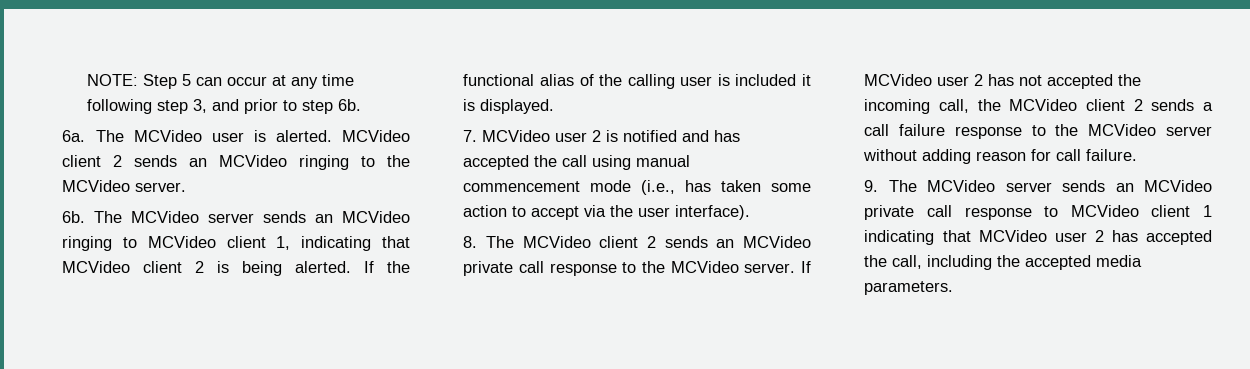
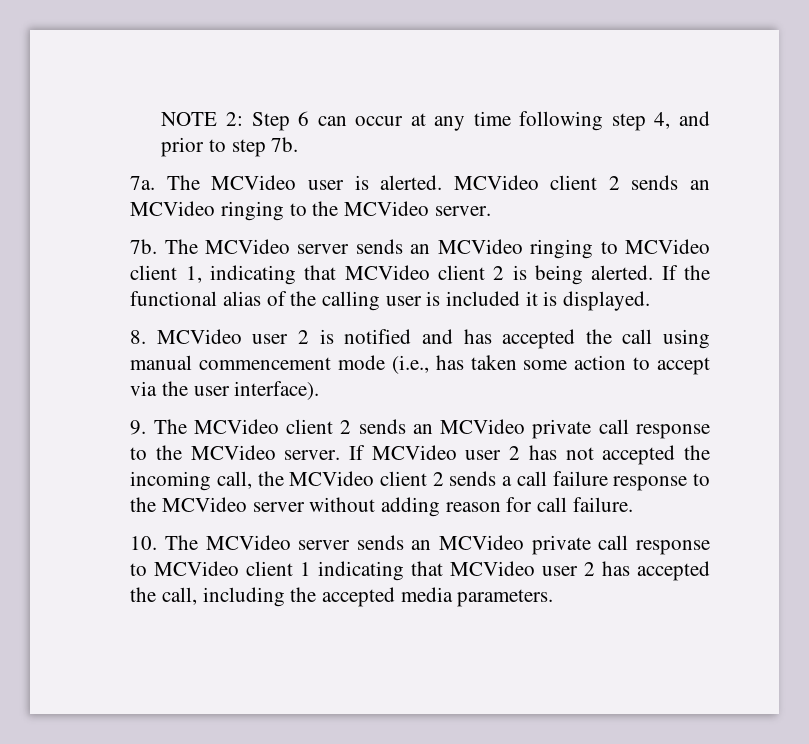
[86,74,191,89] NOTE: Step 5 -> [161,111,310,131] NOTE 2: Step 6
[192,99,207,113] 3, -> [654,112,671,129] 4,
[337,99,361,111] [62,130,86,142] 6b. // 6a. -> [271,137,299,152] [130,176,156,190] 7b. // 7a.
[62,211,86,223] 6b. -> [130,239,158,254] 7b.
[463,130,478,142] 7. -> [130,330,147,344] 8.
[463,236,478,248] 8. -> [130,420,147,435] 9.
[864,180,879,192] 9. -> [130,536,158,550] 10.

